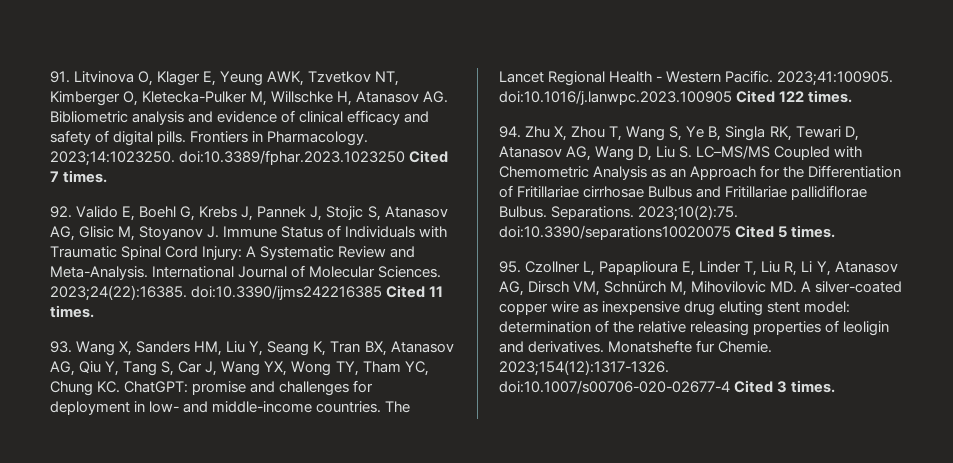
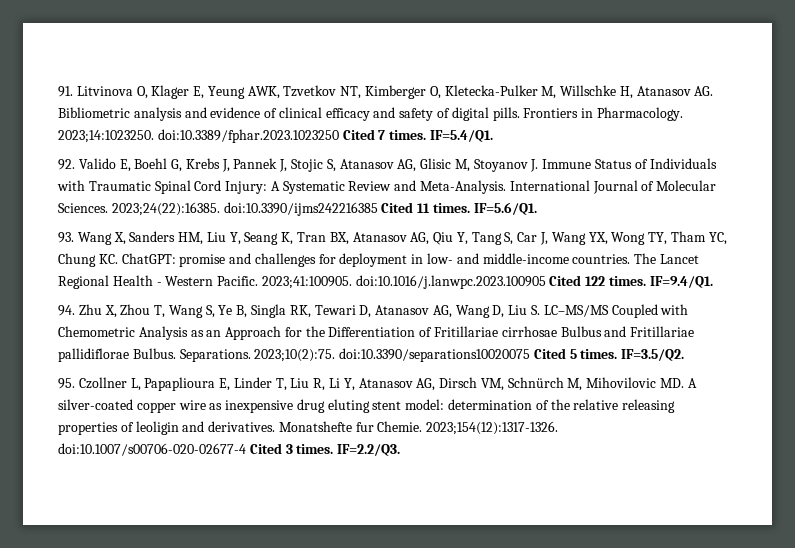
(108, 176) none -> [429,130,493,142] IF=5.4/Q1.
(94, 311) none -> [473,202,537,215] IF=5.6/Q1.
(853, 96) none -> [649,276,713,288] IF=9.4/Q1.
(836, 231) none -> [621,349,685,361] IF=3.5/Q2.
(836, 386) none -> [337,444,401,456] IF=2.2/Q3.

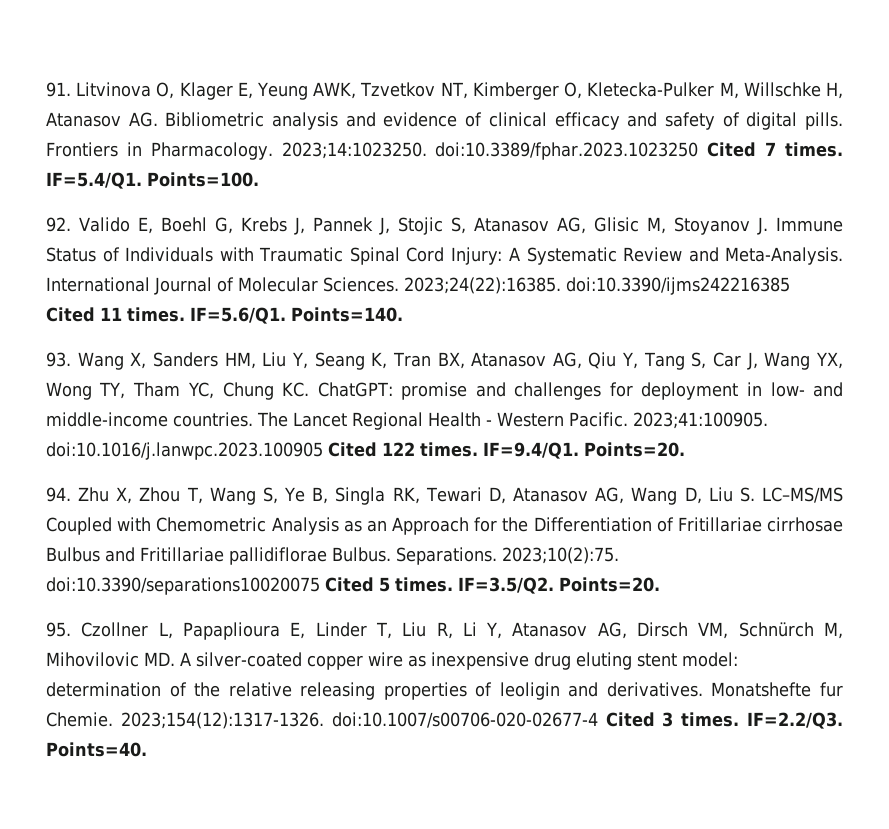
(493, 136) none -> [147,172,259,187] Points=100.
(537, 208) none -> [291,307,403,322] Points=140.
(713, 282) none -> [584,442,685,457] Points=20.
(685, 355) none -> [559,577,660,592] Points=20.
(401, 450) none -> [46,742,147,757] Points=40.

